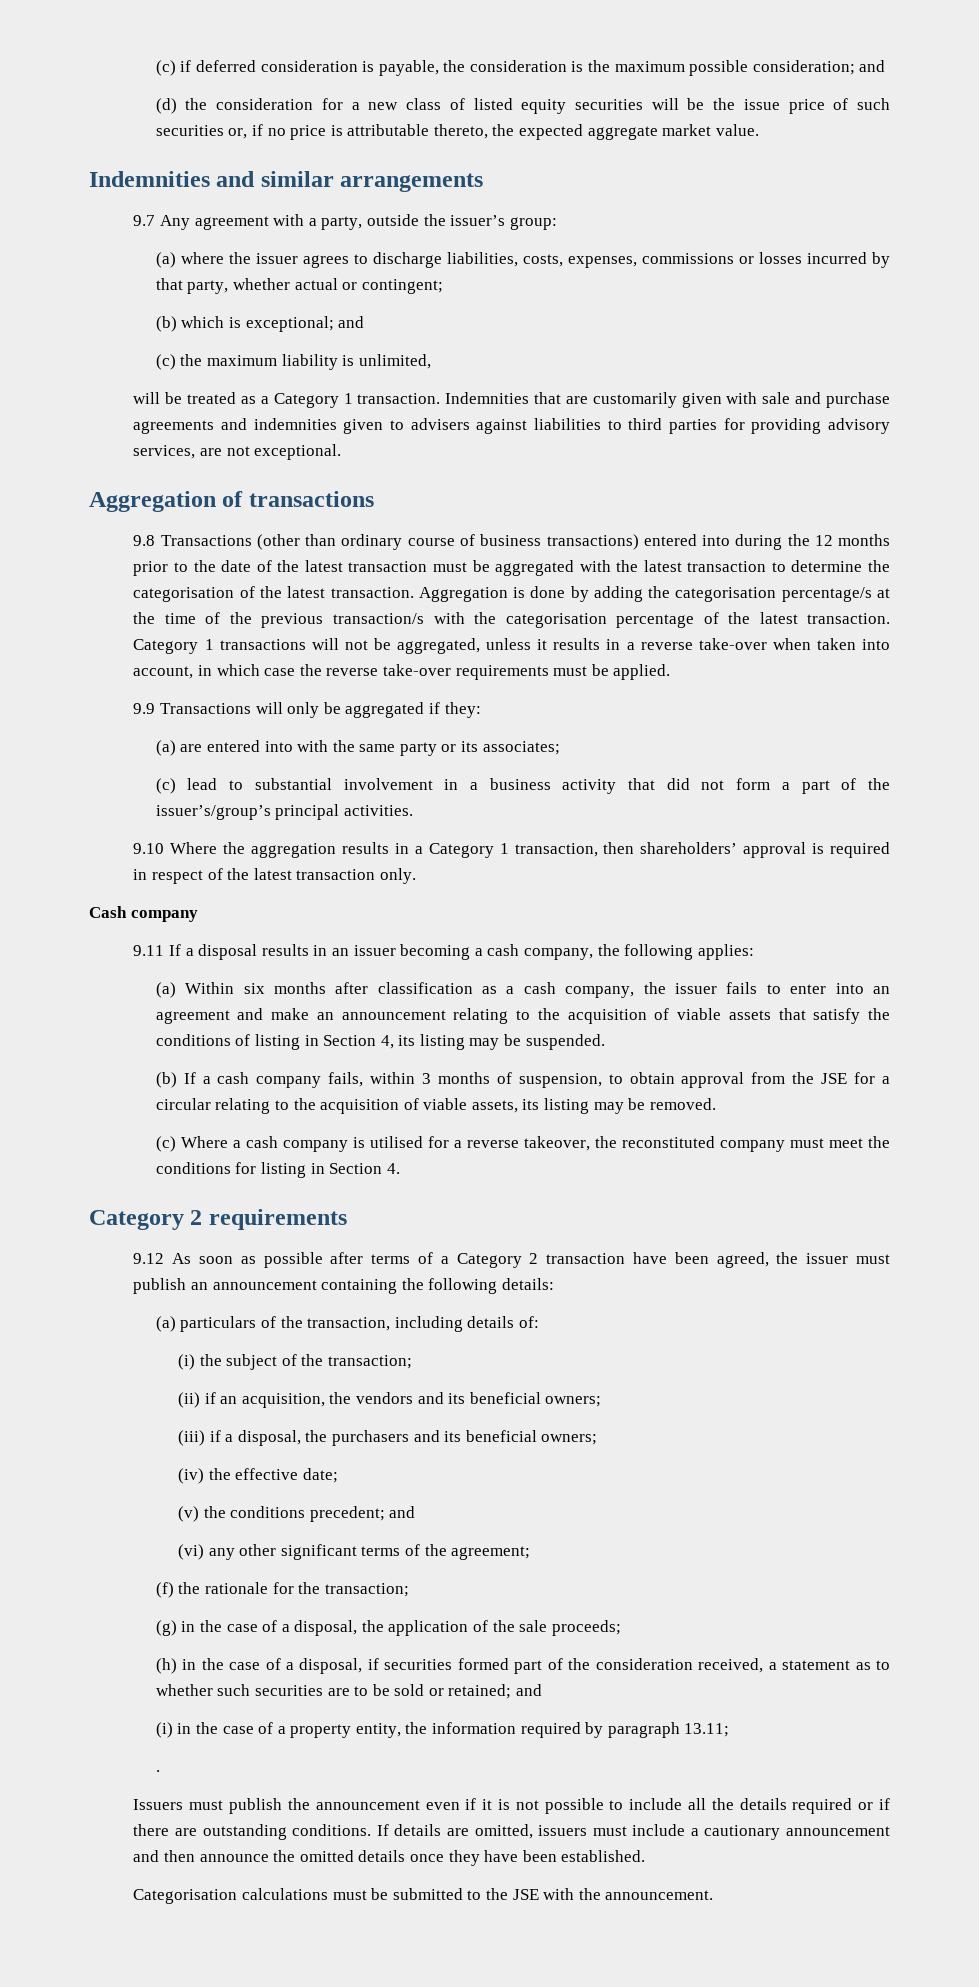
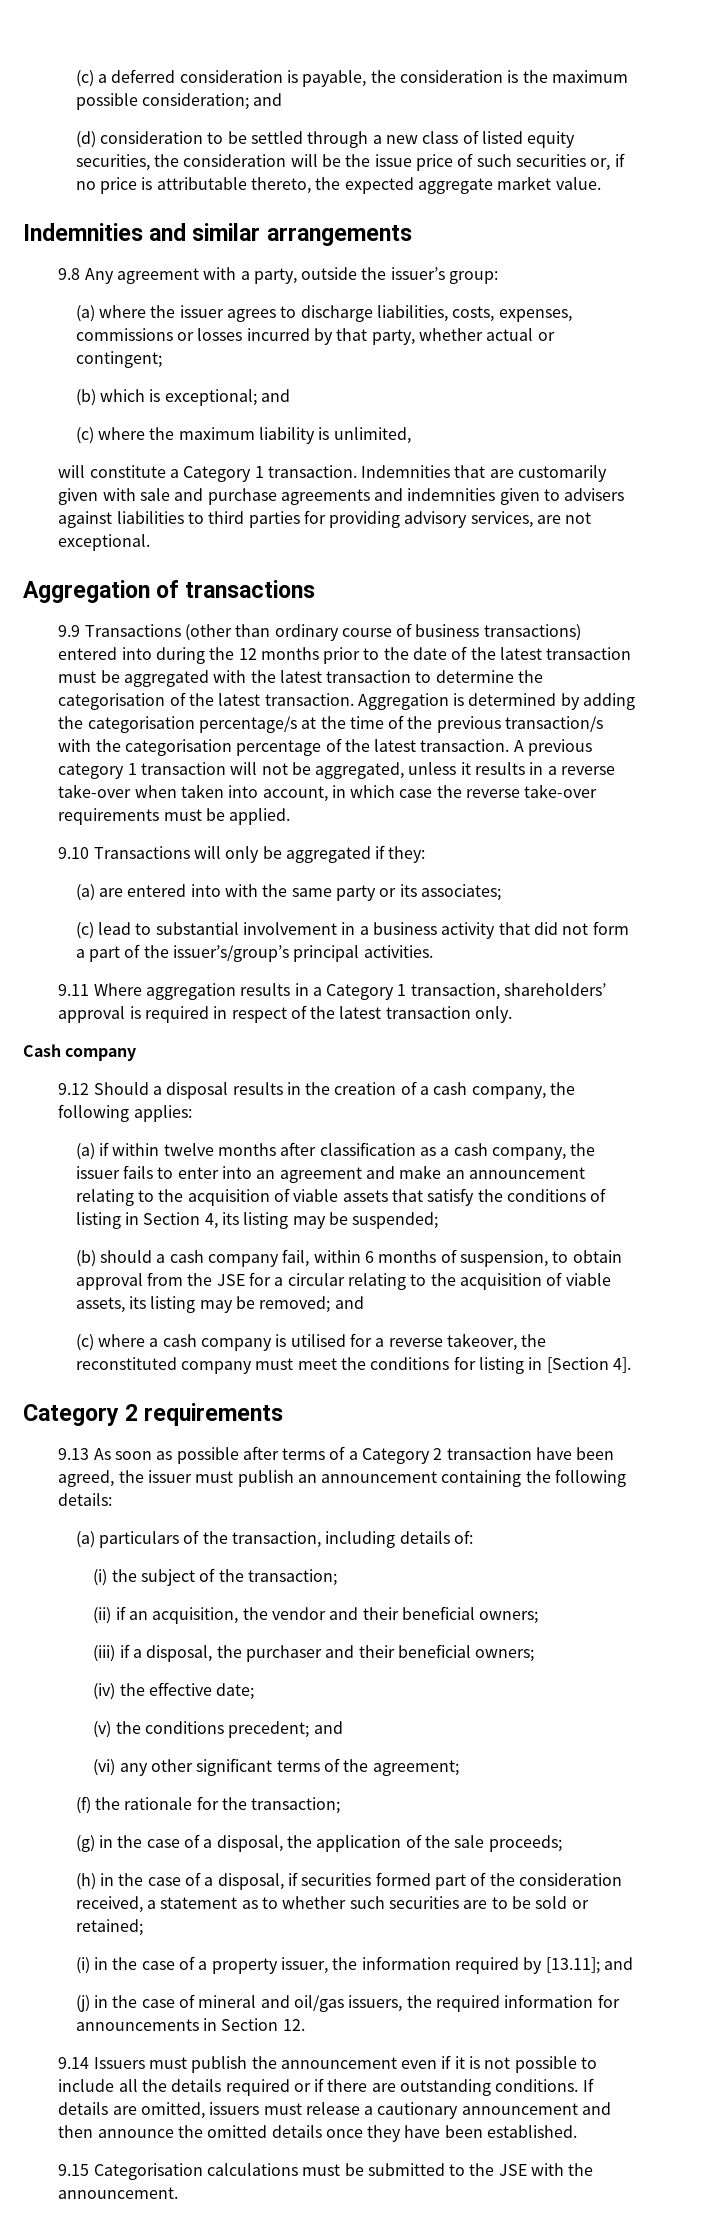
[155,60,192,76] (c) if -> [75,70,108,87] (c) a
[185,98,343,110] the consideration for -> [100,131,369,148] consideration to be settled through
[574,99,643,110] securities -> [75,154,287,171] securities, the consideration
[133,215,156,226] 9.7 -> [58,268,81,280] 9.8
(176, 362) none -> [98,427,146,440] where
[165,392,257,404] be treated as -> [89,465,166,478] constitute
[133,535,156,546] 9.8 -> [58,625,81,637] 9.9
[530,586,566,598] done -> [468,693,557,706] determined
[133,639,306,654] Category 1 transactions -> [513,739,593,756] [58,762,226,779] A previous category 1 transaction
[133,703,156,714] 9.9 -> [58,847,90,859] 9.10
[133,842,246,854] 9.10 Where the -> [58,983,142,996] 9.11 Where
[603,842,635,854] then -> (500, 991) none
[133,944,182,956] 9.11 If -> [58,1082,149,1095] 9.12 Should
[332,944,471,960] an issuer becoming -> [305,1081,417,1095] the creation of
[185,982,265,994] Within six -> [99,1142,214,1156] if within twelve
[525,1034,605,1050] [155,1072,432,1088] suspended. // (b) If a cash company fails, within 3 -> [352,1212,439,1229] [75,1249,375,1267] suspended; // (b) should a cash company fail, within 6
[649,1098,716,1110] [155,1136,228,1152] removed. // (c) Where -> [259,1296,364,1313] [75,1334,146,1351] removed; and // (c) where
[329,1163,400,1174] Section 4. -> [546,1357,632,1373] [Section 4].
[133,1253,165,1264] 9.12 -> [58,1448,90,1460] 9.13
[355,1392,466,1404] vendors and its -> [272,1607,399,1620] vendor and their
[331,1430,462,1446] purchasers and its -> [246,1645,395,1662] purchaser and their
[516,1684,543,1696] and -> (143, 1927) none
[355,1723,401,1738] entity, -> [281,1957,329,1974] issuer,
[607,1722,730,1738] [155,1770,160,1772] paragraph 13.11; // . // -> [545,1957,633,1974] [75,1994,620,2012] [75,2018,305,2031] [58,2057,90,2069] [13.11]; and // (j) in the case of mineral and oil/gas issuers, the required information for announcements in Section 12. // 9.14
[632,1824,686,1836] include -> [305,2102,360,2115] release
(646, 1856) none -> [58,2164,90,2176] 9.15

